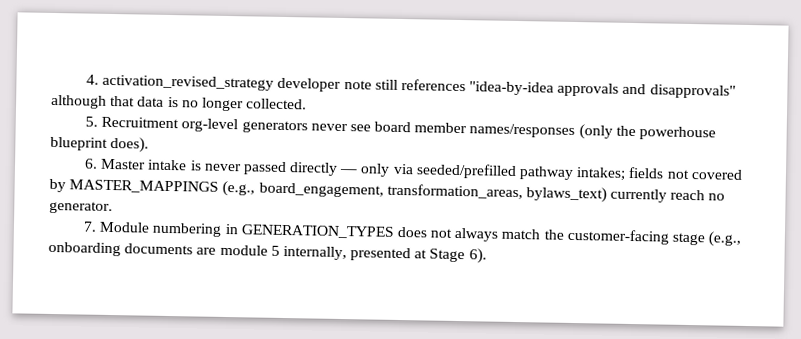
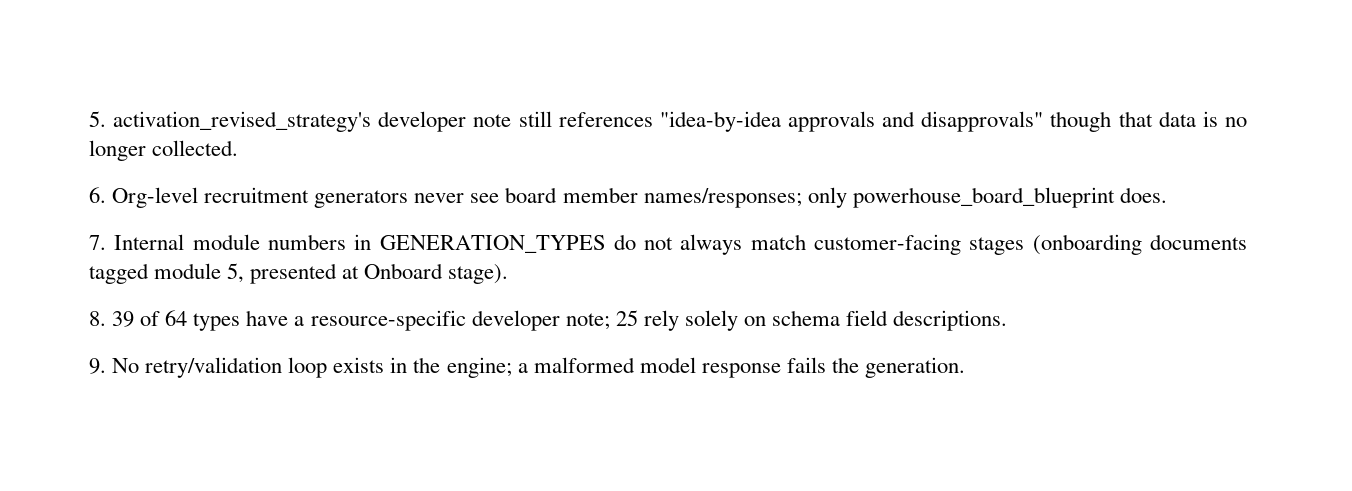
[85,74,275,91] 4. activation_revised_strategy -> [89,111,372,132] 5. activation_revised_strategy's
[51,94,107,109] although -> [1050,111,1112,132] though
[84,116,239,133] 5. Recruitment org-level -> [89,187,310,208] 6. Org-level recruitment
[469,123,717,141] [50,136,150,153] [83,158,743,181] [49,178,726,203] [49,200,113,215] [82,221,223,237] names/responses (only the powerhouse blueprint does). // 6. Master intake is never passed directly — only via seeded/prefilled pathway intakes; fields not covered by MASTER_MAPPINGS (e.g., board_engagement, transformation_areas, bylaws_text) currently reach no generator. // 7. Module numbering -> [643,187,1167,208] [89,234,346,250] names/responses; only powerhouse_board_blueprint does. // 7. Internal module numbers
[396,226,428,238] does -> [613,234,636,250] do
[543,228,742,247] [48,241,487,264] the customer-facing stage (e.g., onboarding documents are module 5 internally, presented at Stage 6). -> [814,234,1247,255] [89,263,509,284] [89,310,1008,331] [89,357,966,378] customer-facing stages (onboarding documents tagged module 5, presented at Onboard stage). // 8. 39 of 64 types have a resource-specific developer note; 25 rely solely on schema field descriptions. // 9. No retry/validation loop exists in the engine; a malformed model response fails the generation.

